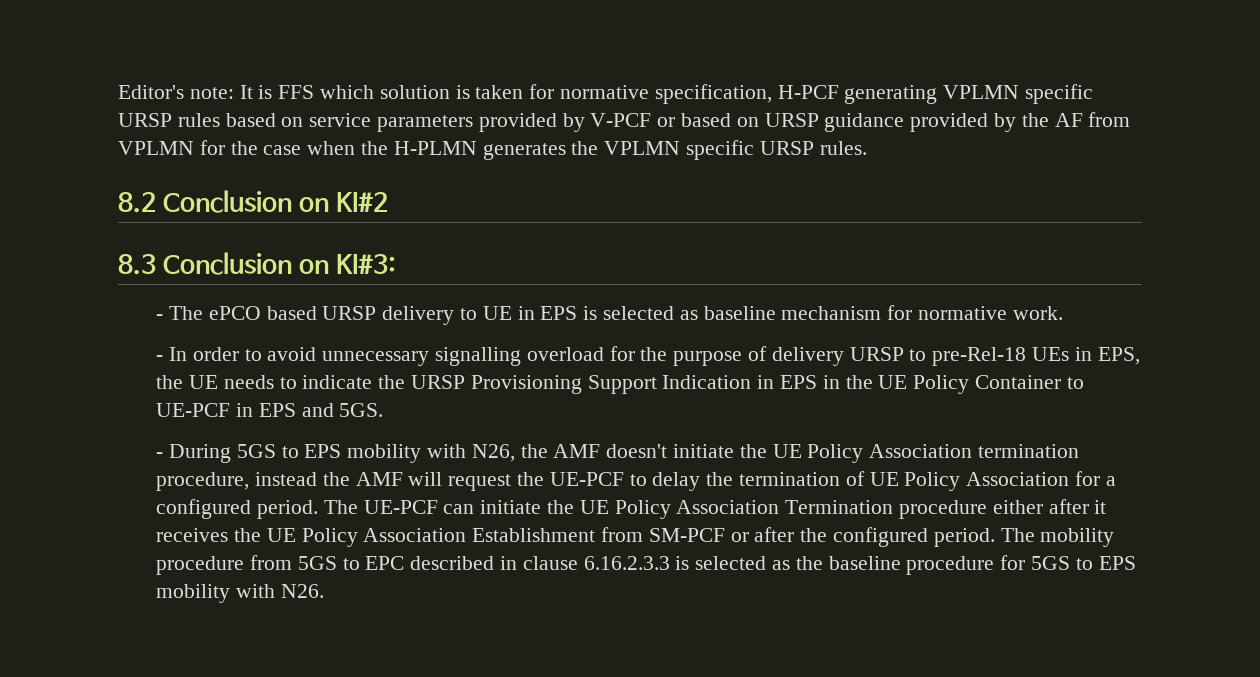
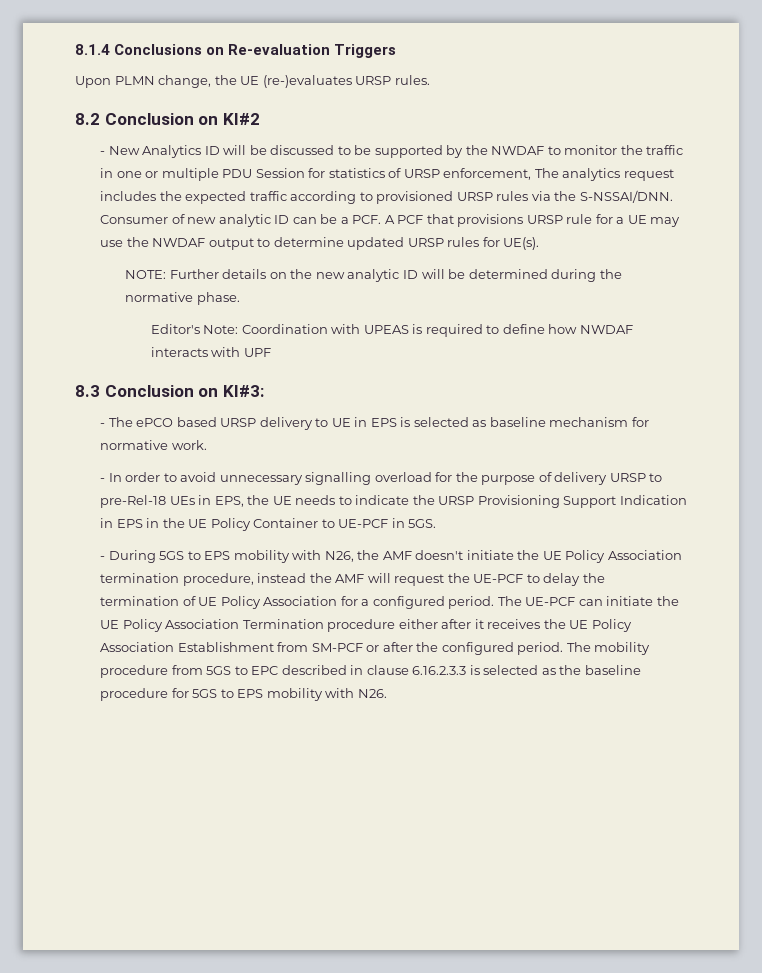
[118,84,1094,104] [118,112,1131,132] [118,140,755,160] Editor's note: It is FFS which solution is taken for normative specification, H-PCF generating VPLMN specific URSP rules based on service parameters provided by V-PCF or based on URSP guidance provided by the AF from VPLMN for the case when the H-PLMN generates the VPLMN specific -> [75,44,397,58] [75,75,352,88] 8.1.4 Conclusions on Re-evaluation Triggers // Upon PLMN change, the UE (re-)evaluates
(389, 202) none -> [100,145,684,158] [100,168,674,181] [100,190,673,204] [100,214,681,227] [100,237,540,250] [125,269,622,282] [125,292,240,305] [150,324,633,337] [150,347,271,357] // - New Analytics ID will be discussed to be supported by the NWDAF to monitor the traffic in one or multiple PDU Session for statistics of URSP enforcement, The analytics request includes the expected traffic according to provisioned URSP rules via the S-NSSAI/DNN. Consumer of new analytic ID can be a PCF. A PCF that provisions URSP rule for a UE may use the NWDAF output to determine updated URSP rules for UE(s). // NOTE: Further details on the new analytic ID will be determined during the normative phase. // Editor's Note: Coordination with UPEAS is required to define how NWDAF interacts with UPF
[258,403,334,417] EPS and -> (405, 523) none

